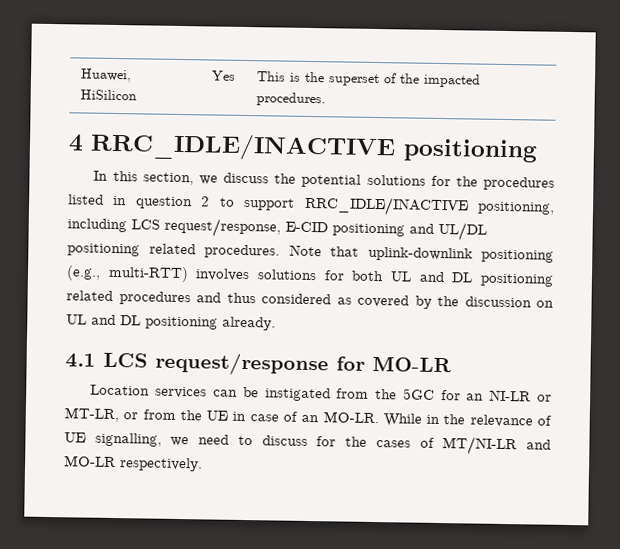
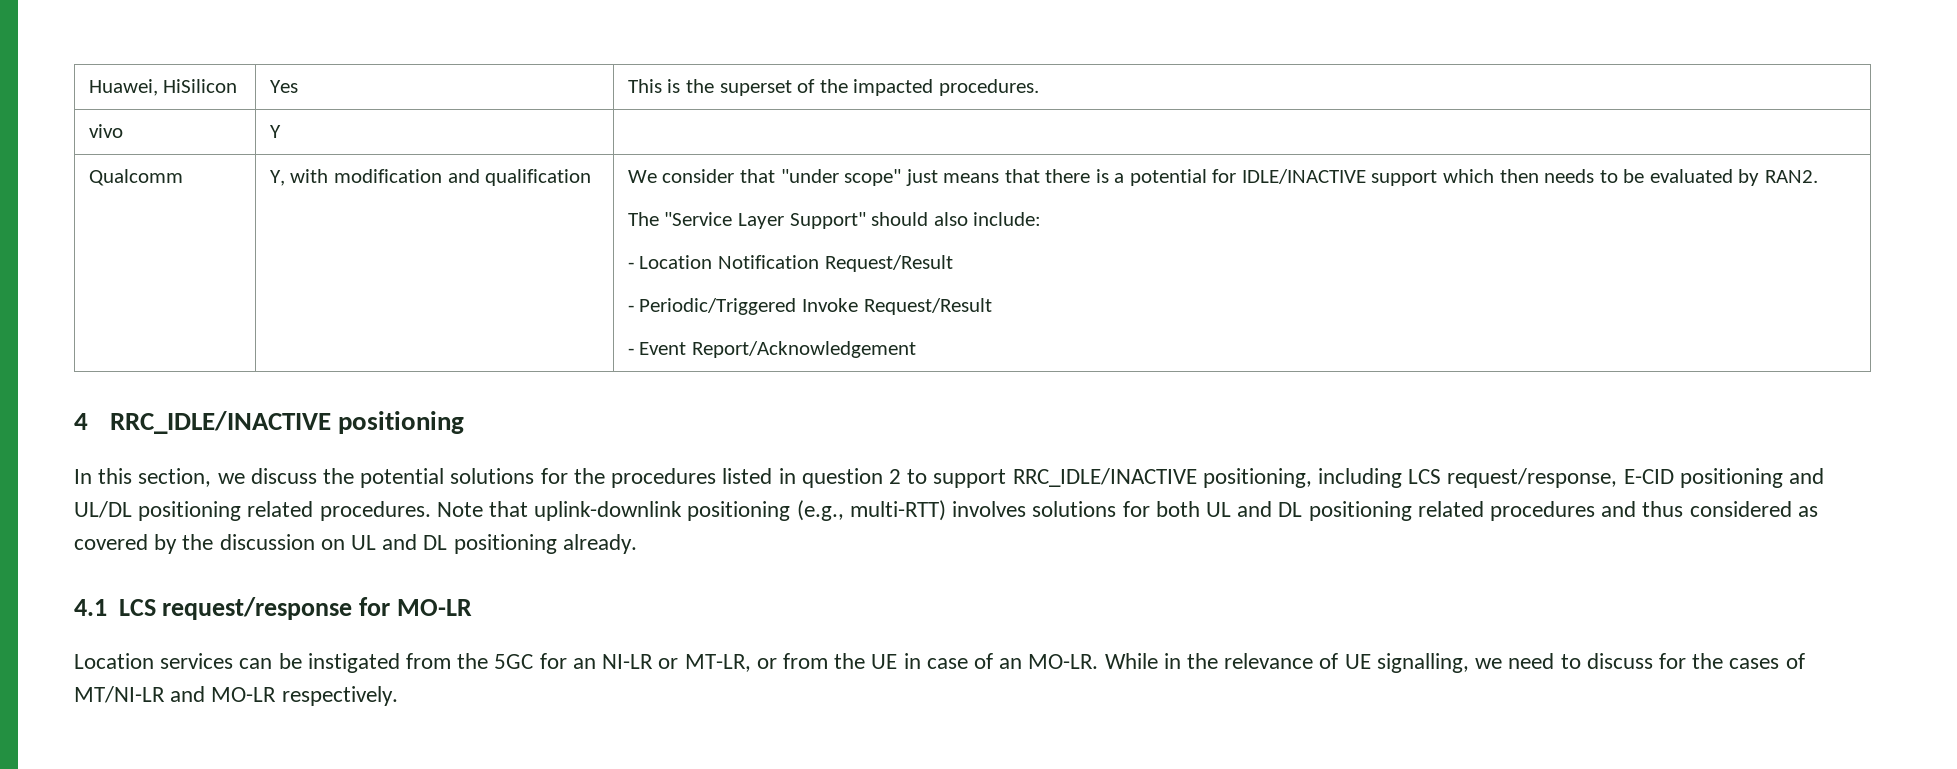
(326, 99) none -> [88,124,123,138] [269,125,281,138] [88,169,183,186] [269,169,592,186] [627,169,1818,186] [627,212,1042,229] [627,255,953,272] [627,298,992,315] [627,341,917,358] // vivo | Y | // Qualcomm | Y, with modification and qualification | We consider that "under scope" just means that there is a potential for IDLE/INACTIVE support which then needs to be evaluated by RAN2. // The "Service Layer Support" should also include: // - Location Notification Request/Result // - Periodic/Triggered Invoke Request/Result // - Event Report/Acknowledgement

